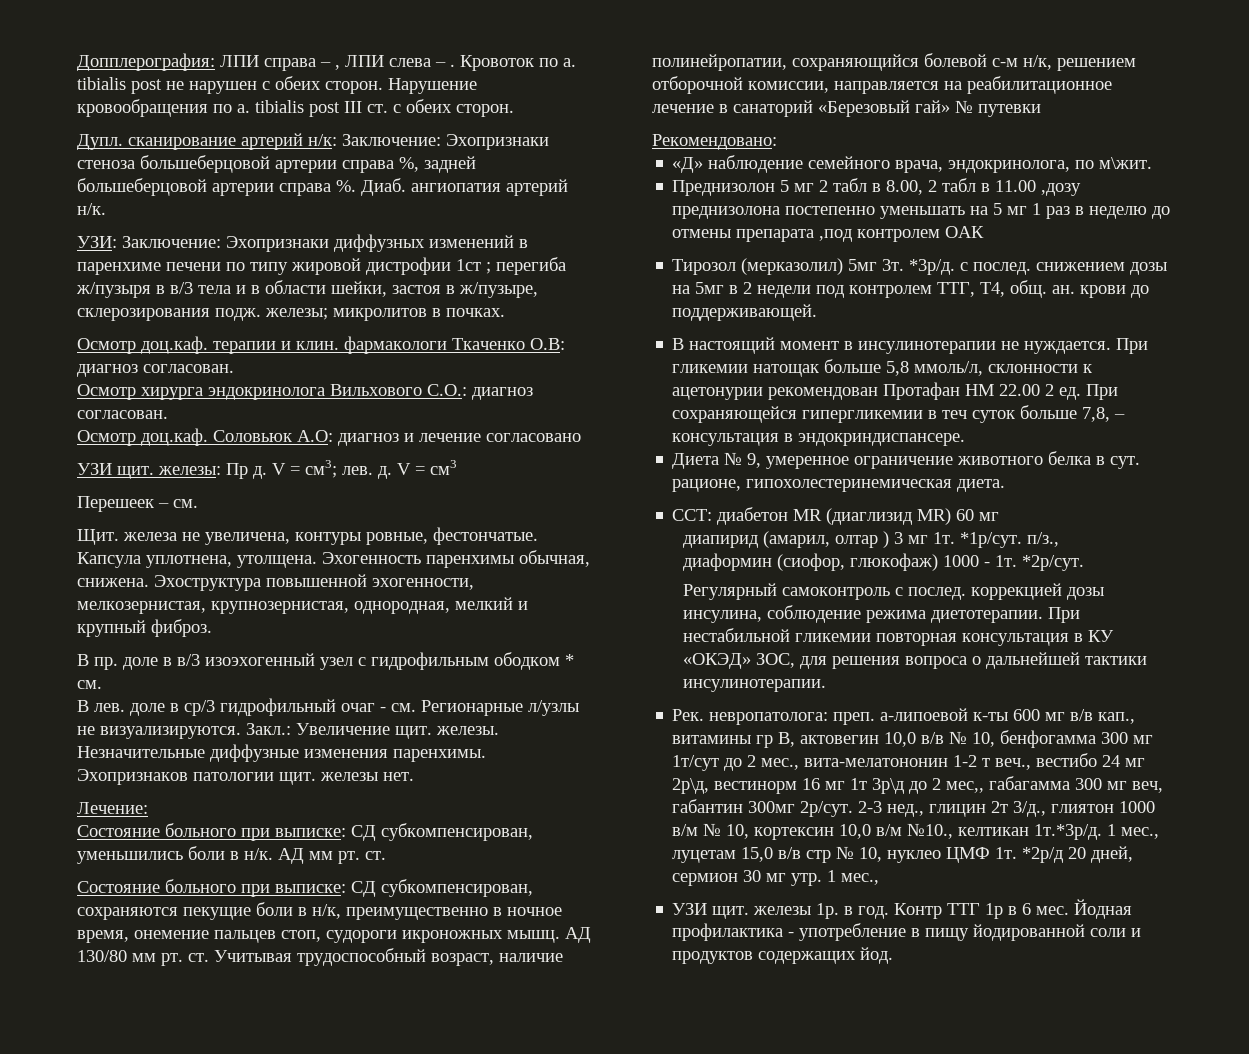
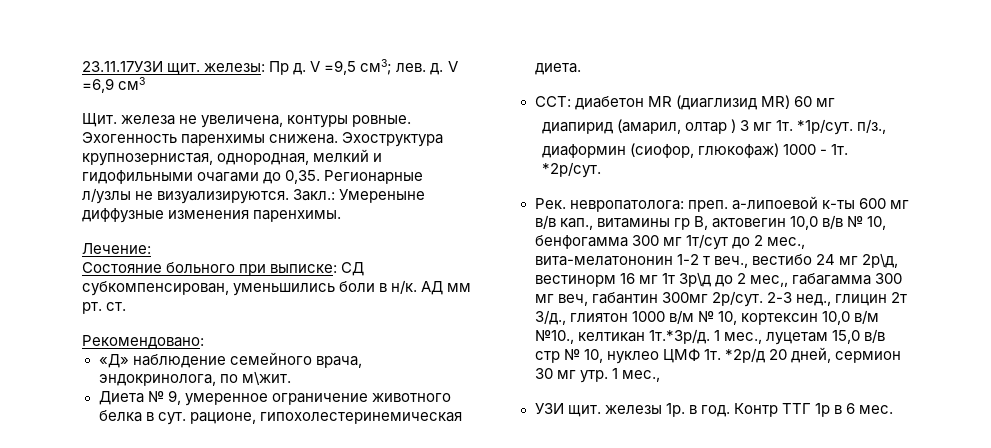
[77,53,576,71] [77,76,477,94] [77,99,514,117] [77,133,549,150] [77,155,476,173] [77,178,568,196] [77,203,106,215] [77,234,528,252] [77,257,566,275] [76,280,538,298] [77,308,505,321] [77,336,565,354] [77,364,234,377] [77,384,533,400] [77,410,168,419] [77,428,581,446] [77,463,112,475] Допплерография: ЛПИ справа – , ЛПИ слева – . Кровоток по а. tibialis роst не нарушен с обеих сторон. Нарушение кровообращения по а. tibialis роst III ст. с обеих сторон. // Дупл. сканирование артерий н/к: Заключение: Эхопризнаки стеноза большеберцовой артерии справа %, задней большеберцовой артерии справа %. Диаб. ангиопатия артерий н/к. // УЗИ: Заключение: Эхопризнаки диффузных изменений в паренхиме печени по типу жировой дистрофии 1ст ; перегиба ж/пузыря в в/3 тела и в области шейки, застоя в ж/пузыре, склерозирования подж. железы; микролитов в почках. // Осмотр доц.каф. терапии и клин. фармакологи Ткаченко О.В: диагноз согласован. // Осмотр хирурга эндокринолога Вильхового С.О.: диагноз согласован. // Осмотр доц.каф. Соловьюк А.О: диагноз и лечение согласовано // УЗИ -> [82,61,163,72] 23.11.17УЗИ
[290,466,300,475] = -> [324,60,357,75] =9,5
[415,466,425,475] = -> [82,78,114,93] =6,9
[77,496,198,512] // Перешеек – см. -> (146, 83) none
[366,527,538,545] [77,552,317,568] ровные, фестончатые. Капсула уплотнена, утолщена. -> [352,115,412,127] ровные.
[519,550,590,567] обычная, -> (266, 140) none
[266,574,474,590] [77,601,206,614] повышенной эхогенности, мелкозернистая, -> (444, 139) none
[77,619,212,637] [77,652,574,670] [77,680,102,689] [77,698,416,716] крупный фиброз. // В пр. доле в в/3 изоэхогенный узел с гидрофильным ободком * см. // В лев. доле в ср/3 гидрофильный очаг - см. -> [82,170,321,184] гидофильными очагами до 0,35.
[296,723,499,739] [77,746,205,758] Увеличение щит. железы. Незначительные -> [339,189,426,203] Умереныне
[77,769,414,785] Эхопризнаков патологии щит. железы нет. -> (342, 216) none
[77,879,533,897] [77,902,562,920] [77,927,591,943] [77,948,563,966] [652,53,1136,71] [652,76,1112,94] [652,100,1041,117] // Состояние больного при выписке: СД субкомпенсирован, сохраняются пекущие боли в н/к, преимущественно в ночное время, онемение пальцев стоп, судороги икроножных мышц. АД 130/80 мм рт. ст. Учитывая трудоспособный возраст, наличие полинейропатии, сохраняющийся болевой с-м н/к, решением отборочной комиссии, направляется на реабилитационное лечение в санаторий «Березовый гай» № путевки -> (127, 306) none
[672,178,1082,196] [672,203,1171,219] [672,226,985,242] [672,258,1168,275] [672,280,1150,298] [672,304,818,321] [672,337,1149,354] [672,359,1093,377] [672,382,1119,400] [672,405,1126,423] [672,433,966,446] // Преднизолон 5 мг 2 табл в 8.00, 2 табл в 11.00 ,дозу преднизолона постепенно уменьшать на 5 мг 1 раз в неделю до отмены препарата ,под контролем ОАК // Тирозол (мерказолил) 5мг 3т. *3р/д. с послед. снижением дозы на 5мг в 2 недели под контролем ТТГ, Т4, общ. ан. крови до поддерживающей. // В настоящий момент в инсулинотерапии не нуждается. При гликемии натощак больше 5,8 ммоль/л, склонности к ацетонурии рекомендован Протафан НМ 22.00 2 ед. При сохраняющейся гипергликемии в теч суток больше 7,8, – консультация в эндокриндиспансере. -> (291, 378) none
[683,583,1105,600] [683,605,1081,623] [683,628,1115,646] [683,652,1148,669] [683,679,827,692] // Регулярный самоконтроль с послед. коррекцией дозы инсулина, соблюдение режима диетотерапии. При нестабильной гликемии повторная консультация в КУ «ОКЭД» ЗОС, для решения вопроса о дальнейшей тактики инсулинотерапии. -> (601, 170) none
[1074,899,1133,919] [672,923,1142,941] [672,947,894,964] Йодная профилактика - употребление в пищу йодированной соли и продуктов содержащих йод. -> (894, 409) none

